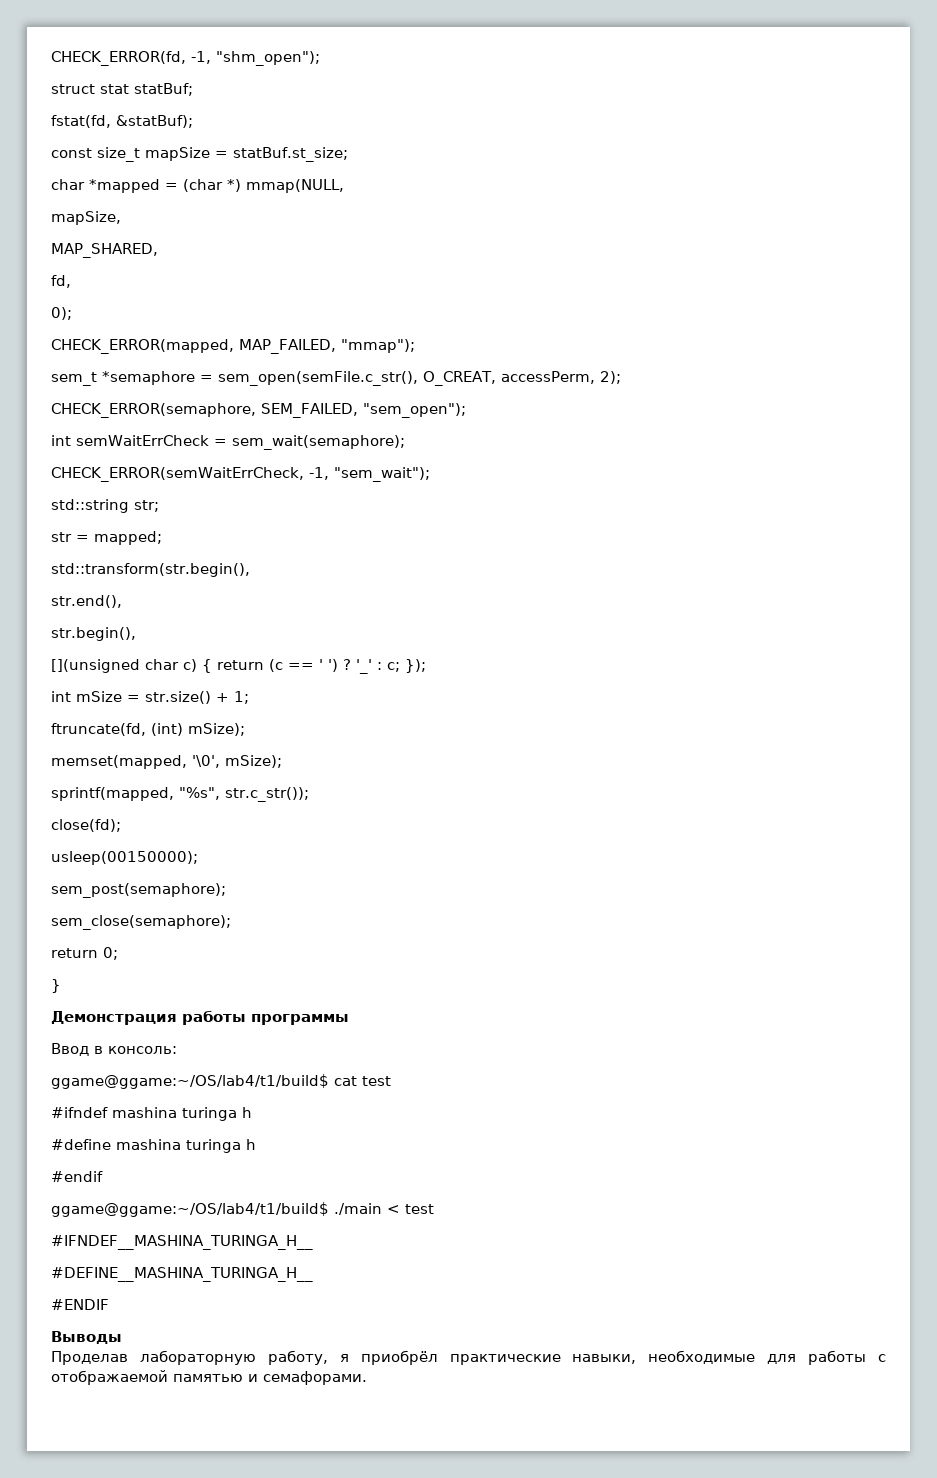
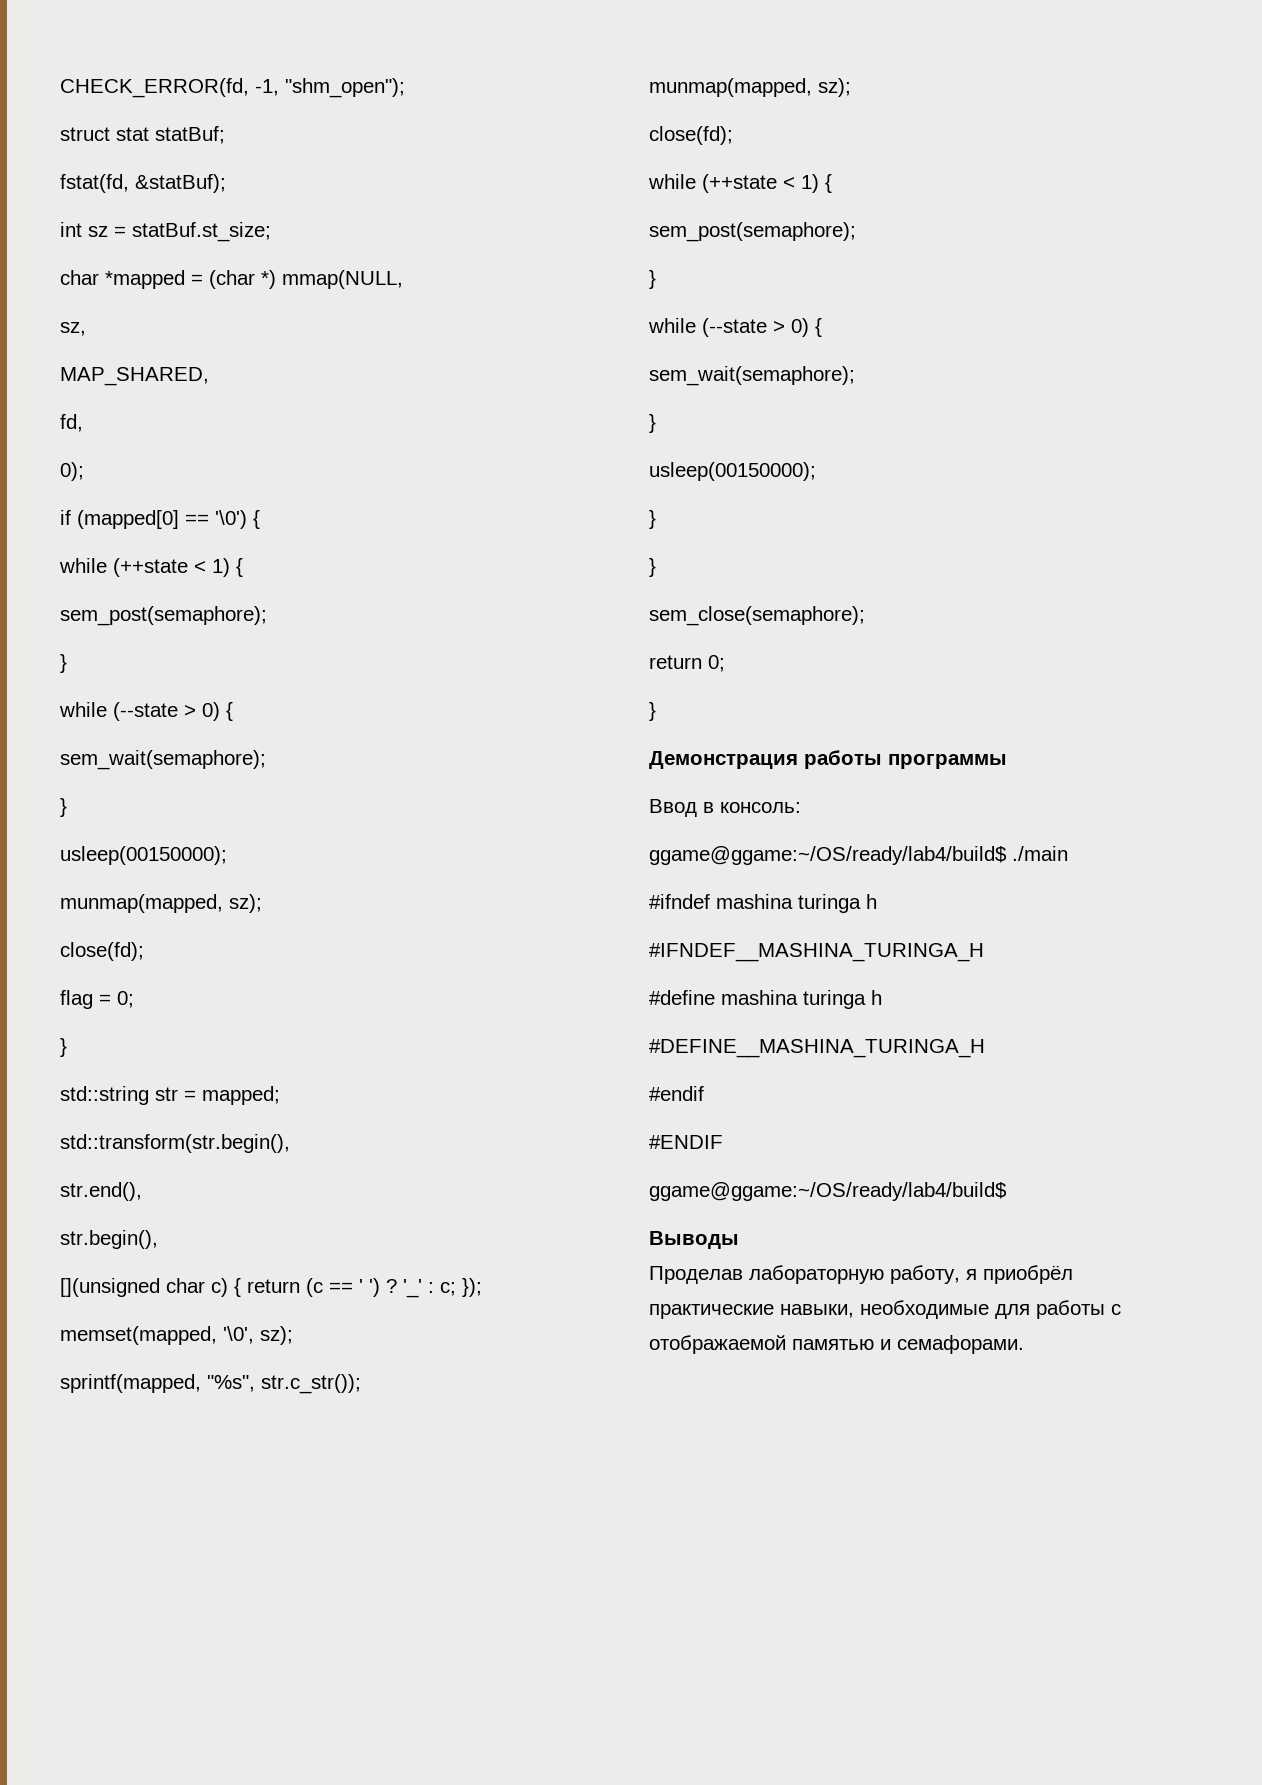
[51,147,210,162] const size_t mapSize -> [60,222,108,237] int sz
[51,211,121,225] mapSize, -> [60,322,86,336] sz,
[51,339,415,354] [51,371,621,386] [51,403,466,418] [51,435,405,450] [51,467,430,482] CHECK_ERROR(mapped, MAP_FAILED, "mmap"); // sem_t *semaphore = sem_open(semFile.c_str(), O_CREAT, accessPerm, 2); // CHECK_ERROR(semaphore, SEM_FAILED, "sem_open"); // int semWaitErrCheck = sem_wait(semaphore); // CHECK_ERROR(semWaitErrCheck, -1, "sem_wait"); -> [60,510,260,529] [59,558,243,577] [60,606,267,626] [60,654,67,673] [59,702,233,721] [60,750,266,770] [60,798,67,817] [60,846,227,865] [60,894,262,913] [60,942,144,961] [60,990,134,1009] [60,1038,67,1057] if (mapped[0] == '\0') { // while (++state < 1) { // sem_post(semaphore); // } // while (--state > 0) { // sem_wait(semaphore); // } // usleep(00150000); // munmap(mapped, sz); // close(fd); // flag = 0; // }
[134,500,159,512] str; // -> (149, 1095) none
[51,691,249,704] [51,723,245,736] // int mSize = str.size() + 1; // ftruncate(fd, (int) mSize); -> (482, 1287) none
[225,755,282,768] mSize); -> [260,1326,293,1345] sz);
[51,819,121,832] [51,851,198,865] [51,883,226,898] // close(fd); // usleep(00150000); // sem_post(semaphore); -> [649,78,851,97] [649,126,733,145] [648,174,832,193] [649,222,856,242] [649,270,656,289] [648,318,822,337] [649,366,855,386] [649,414,656,433] [649,462,816,481] [649,510,656,529] [649,558,656,577] // munmap(mapped, sz); // close(fd); // while (++state < 1) { // sem_post(semaphore); // } // while (--state > 0) { // sem_wait(semaphore); // } // usleep(00150000); // } // }
[51,1074,391,1089] ggame@ggame:~/OS/lab4/t1/build$ cat test -> [649,846,1068,865] ggame@ggame:~/OS/ready/lab4/build$ ./main
(252, 1112) none -> [649,943,984,962] // #IFNDEF__MASHINA_TURINGA_H
(256, 1144) none -> [649,1039,985,1058] // #DEFINE__MASHINA_TURINGA_H
[51,1202,434,1217] [51,1235,313,1250] [51,1267,313,1282] [51,1299,109,1310] ggame@ggame:~/OS/lab4/t1/build$ ./main < test // #IFNDEF__MASHINA_TURINGA_H__ // #DEFINE__MASHINA_TURINGA_H__ // #ENDIF -> [649,1135,723,1149] [649,1182,1007,1201] #ENDIF // ggame@ggame:~/OS/ready/lab4/build$

